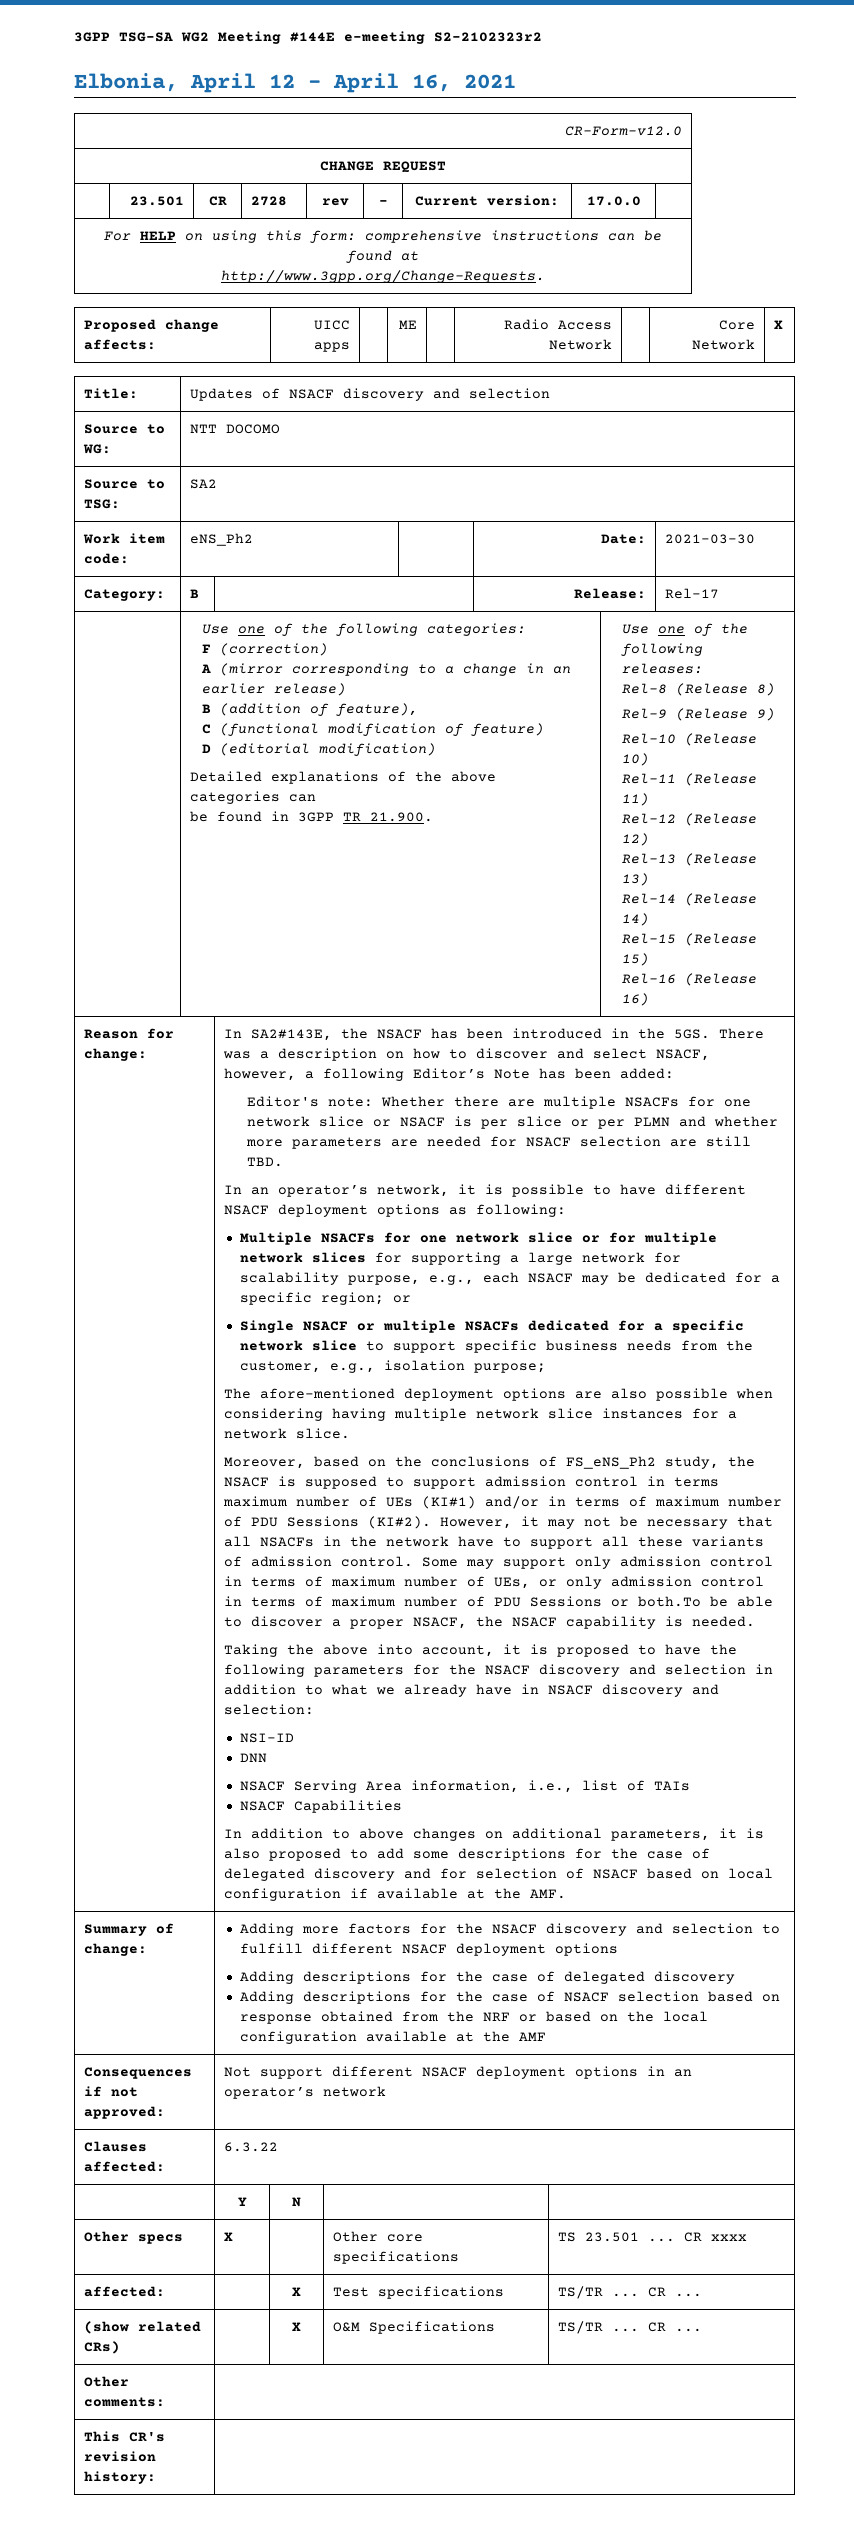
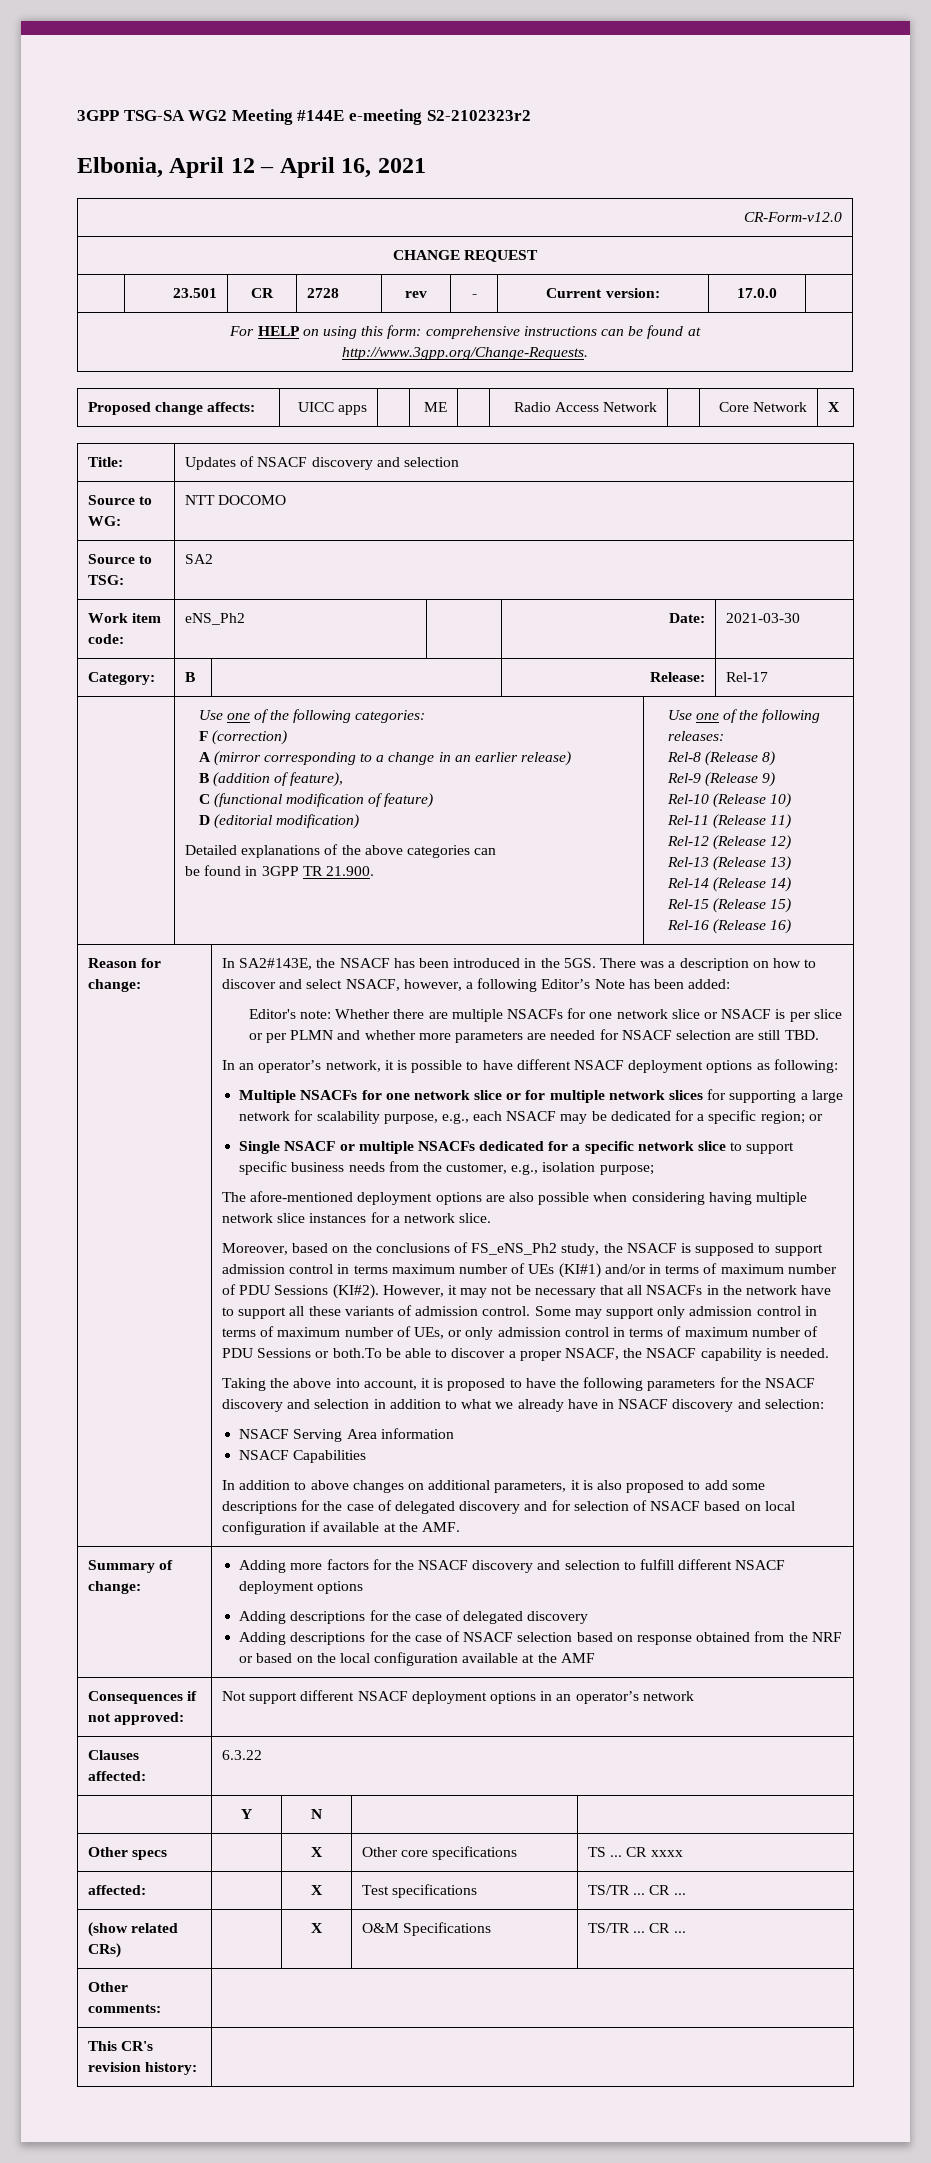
[240,1733,295,1743] [240,1753,268,1763] // NSI-ID // DNN -> (824, 1404) none
[411,1780,691,1793] information, i.e., list of TAIs -> [380,1428,454,1439] information
[224,2232,234,2241] X | | -> [311,1847,323,1857] | X |
[585,2232,640,2242] 23.501 -> (607, 1852) none

